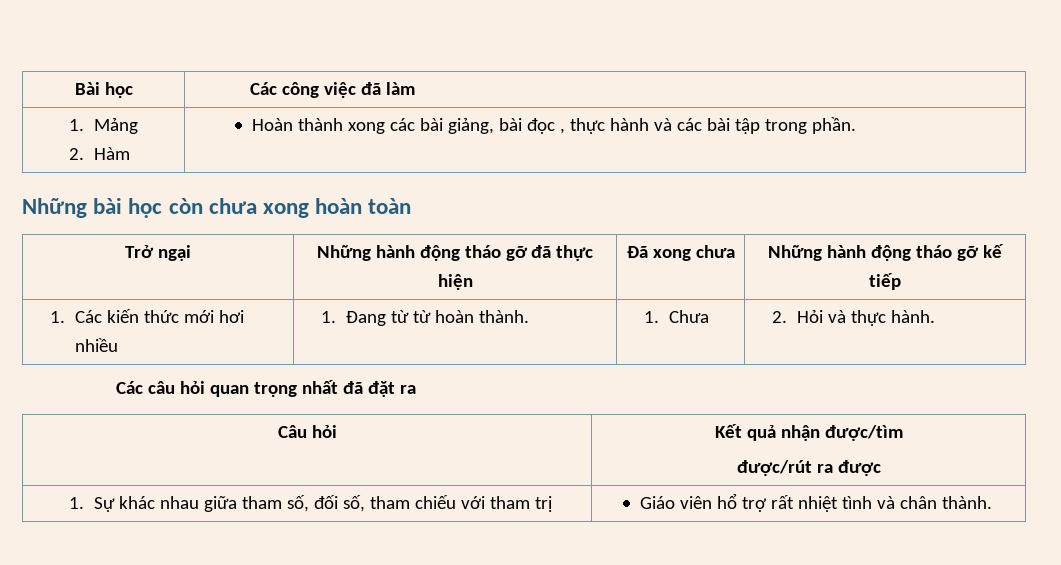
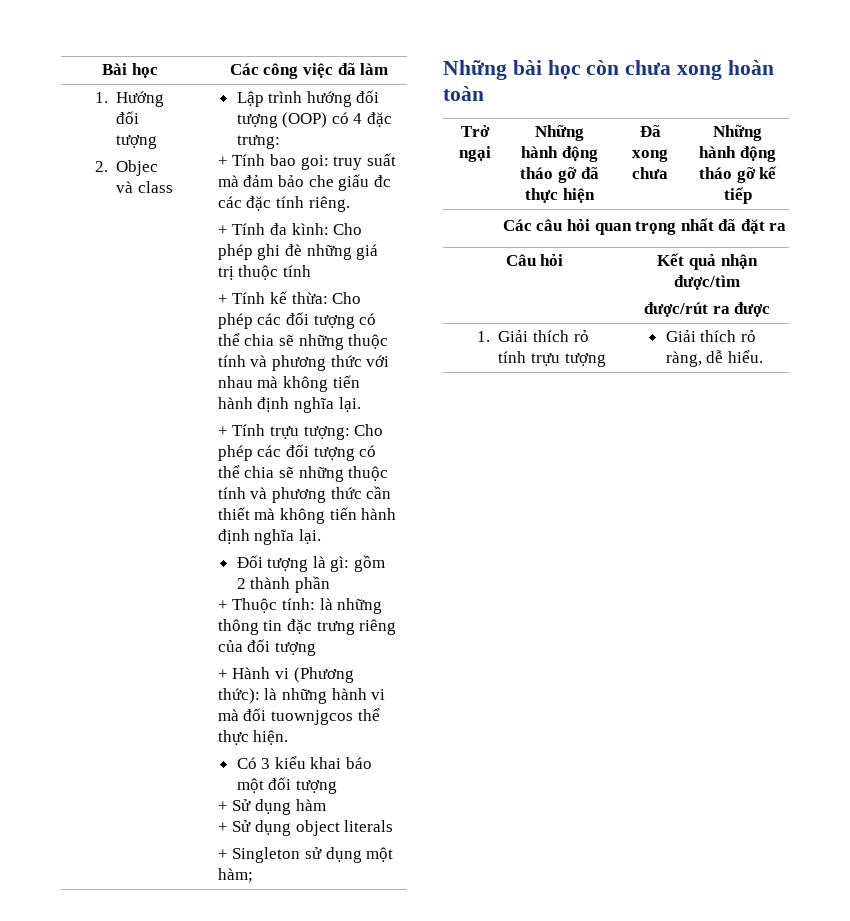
[93,118,138,134] [69,147,130,160] [251,117,856,134] Mảng // 2. Hàm | Hoàn thành xong các bài giảng, bài đọc , thực hành và các bài tập trong phần. -> [116,91,165,107] [116,111,140,124] [116,135,158,149] [94,160,159,176] [116,181,173,193] [236,90,380,107] [236,112,392,128] [236,135,280,149] [217,153,396,170] [217,174,391,191] [217,196,350,212] [217,223,363,235] [217,244,379,260] [217,265,312,280] [217,291,362,304] [217,312,377,329] [217,333,389,350] [217,355,390,371] [217,375,360,392] [217,397,361,413] [217,424,384,440] [217,444,377,461] [217,465,389,482] [217,486,392,503] [217,507,397,524] [217,529,322,545] [236,555,385,572] [236,576,330,593] [217,598,383,614] [217,619,397,635] [217,639,317,656] [217,667,354,683] [217,688,386,704] [217,708,380,725] [217,730,289,745] [236,756,372,769] [236,777,337,794] [217,799,326,815] [217,820,394,836] [217,847,394,863] [217,868,253,883] Hướng đối tượng // 2. Objec và class | Lập trình hướng đối tượng (OOP) có 4 đặc trưng: // + Tính bao goi: truy suất mà đảm bảo che giấu đc các đặc tính riêng. // + Tính đa kình: Cho phép ghi đè những giá trị thuộc tính // + Tính kế thừa: Cho phép các đối tượng có thể chia sẽ những thuộc tính và phương thức với nhau mà không tiến hành định nghĩa lại. // + Tính trựu tượng: Cho phép các đối tượng có thể chia sẽ những thuộc tính và phương thức cần thiết mà không tiến hành định nghĩa lại. // Đối tượng là gì: gồm 2 thành phần // + Thuộc tính: là những thông tin đặc trưng riêng của đối tượng // + Hành vi (Phương thức): là những hành vi mà đối tuownjgcos thể thực hiện. // Có 3 kiểu khai báo một đối tượng // + Sử dụng hàm // + Sử dụng object literals // + Singleton sử dụng một hàm;
[50,309,244,323] [74,338,118,352] [321,310,529,326] [644,310,709,323] [772,310,935,326] // 1. Các kiến thức mới hơi nhiều | 1. Đang từ từ hoàn thành. | 1. Chưa | 2. Hỏi và thực hành. -> (752, 195) none
[93,495,552,512] [639,493,992,512] Sự khác nhau giữa tham số, đối số, tham chiếu với tham trị | Giáo viên hổ trợ rất nhiệt tình và chân thành. -> [498,330,589,342] [498,351,606,367] [665,330,756,342] [665,350,763,367] Giải thích rỏ tính trựu tượng | Giải thích rỏ ràng, dễ hiểu.

